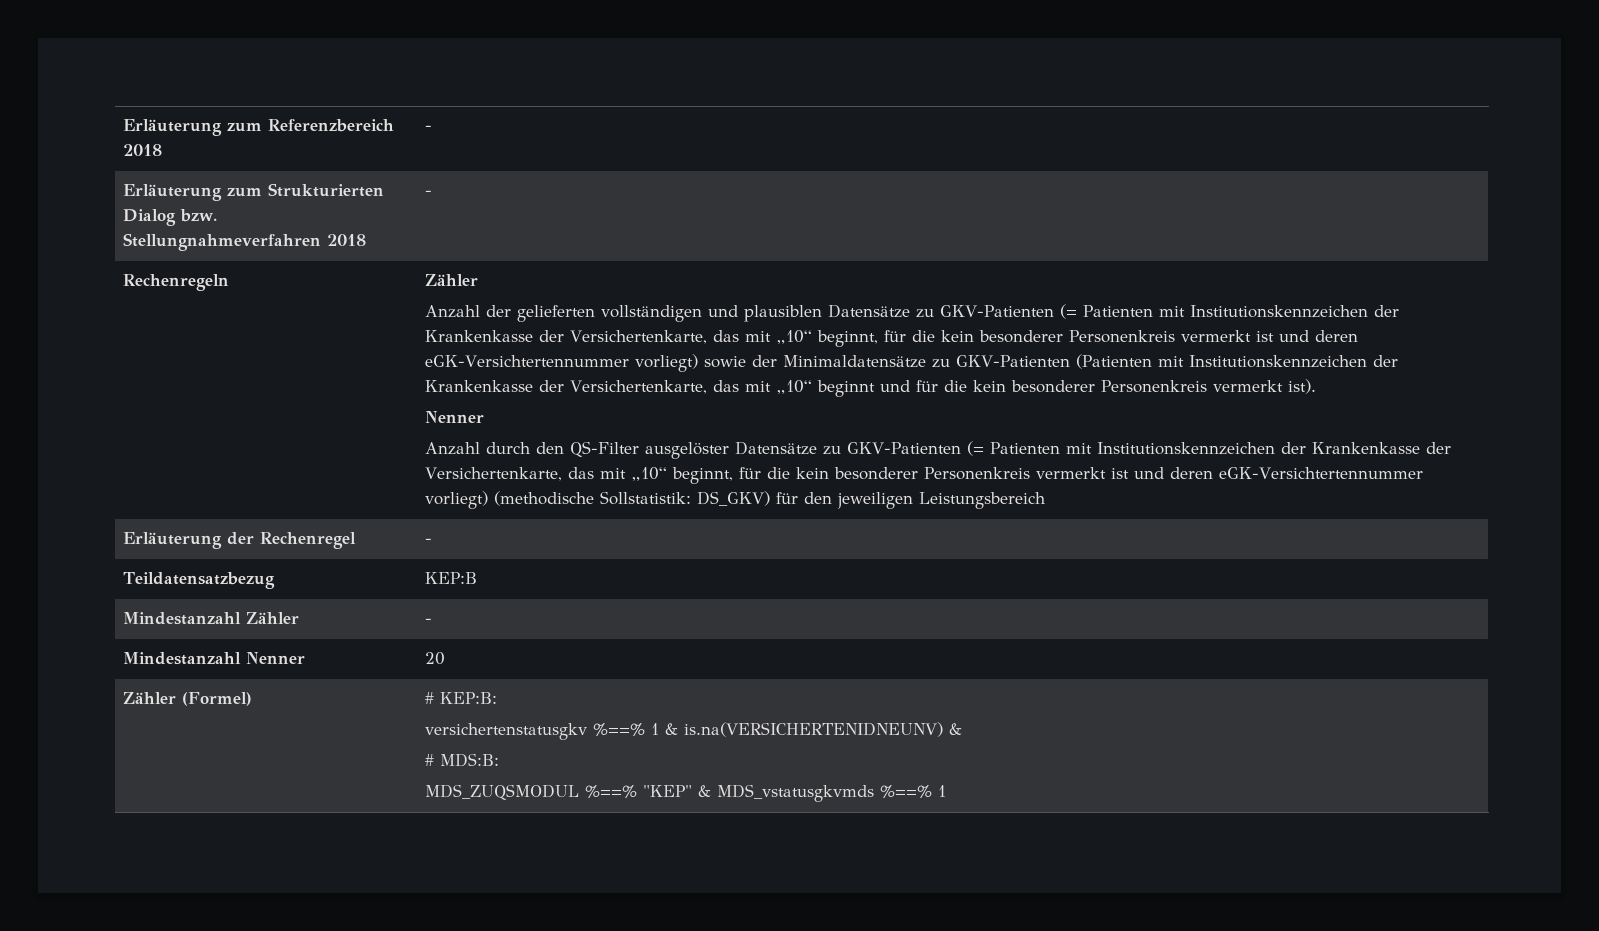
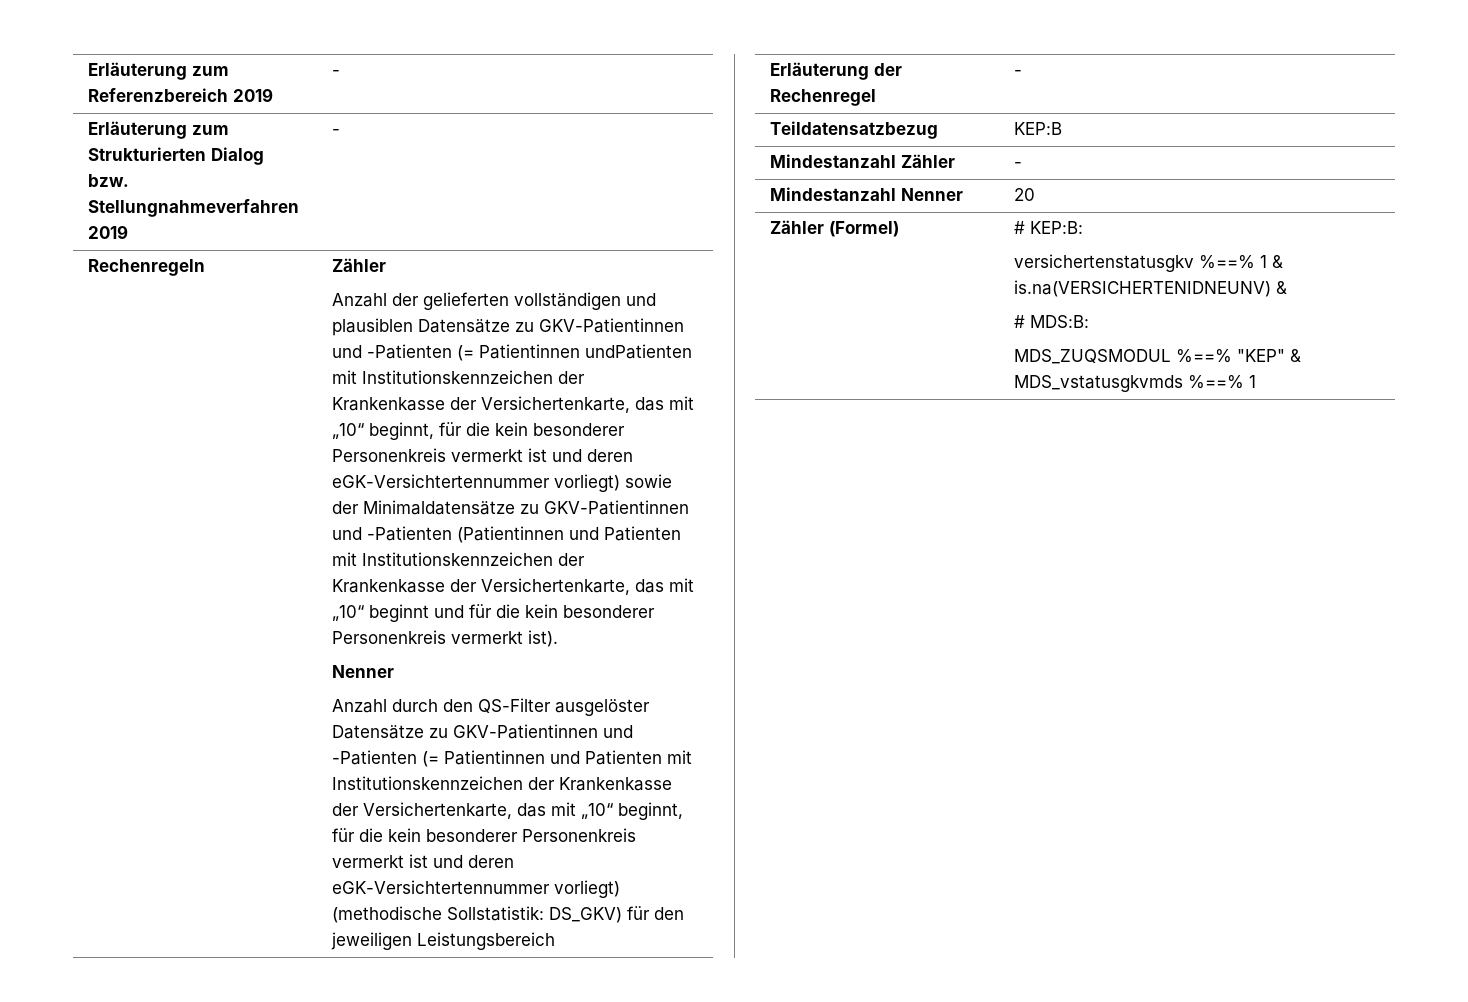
[122,144,162,156] 2018 -> [232,88,273,102] 2019
[326,234,366,246] 2018 -> [87,225,128,239] 2019
[939,304,1153,319] GKV-Patienten (= Patienten -> [538,318,684,333] [331,344,692,361] GKV-Patientinnen und -Patienten (= Patientinnen undPatienten
[955,354,1152,369] GKV-Patienten (Patienten -> [543,500,689,515] [331,526,681,543] GKV-Patientinnen und -Patienten (Patientinnen und Patienten
[846,441,984,456] GKV-Patienten (= -> [452,724,633,739] [331,750,580,767] GKV-Patientinnen und -Patienten (= Patientinnen und

